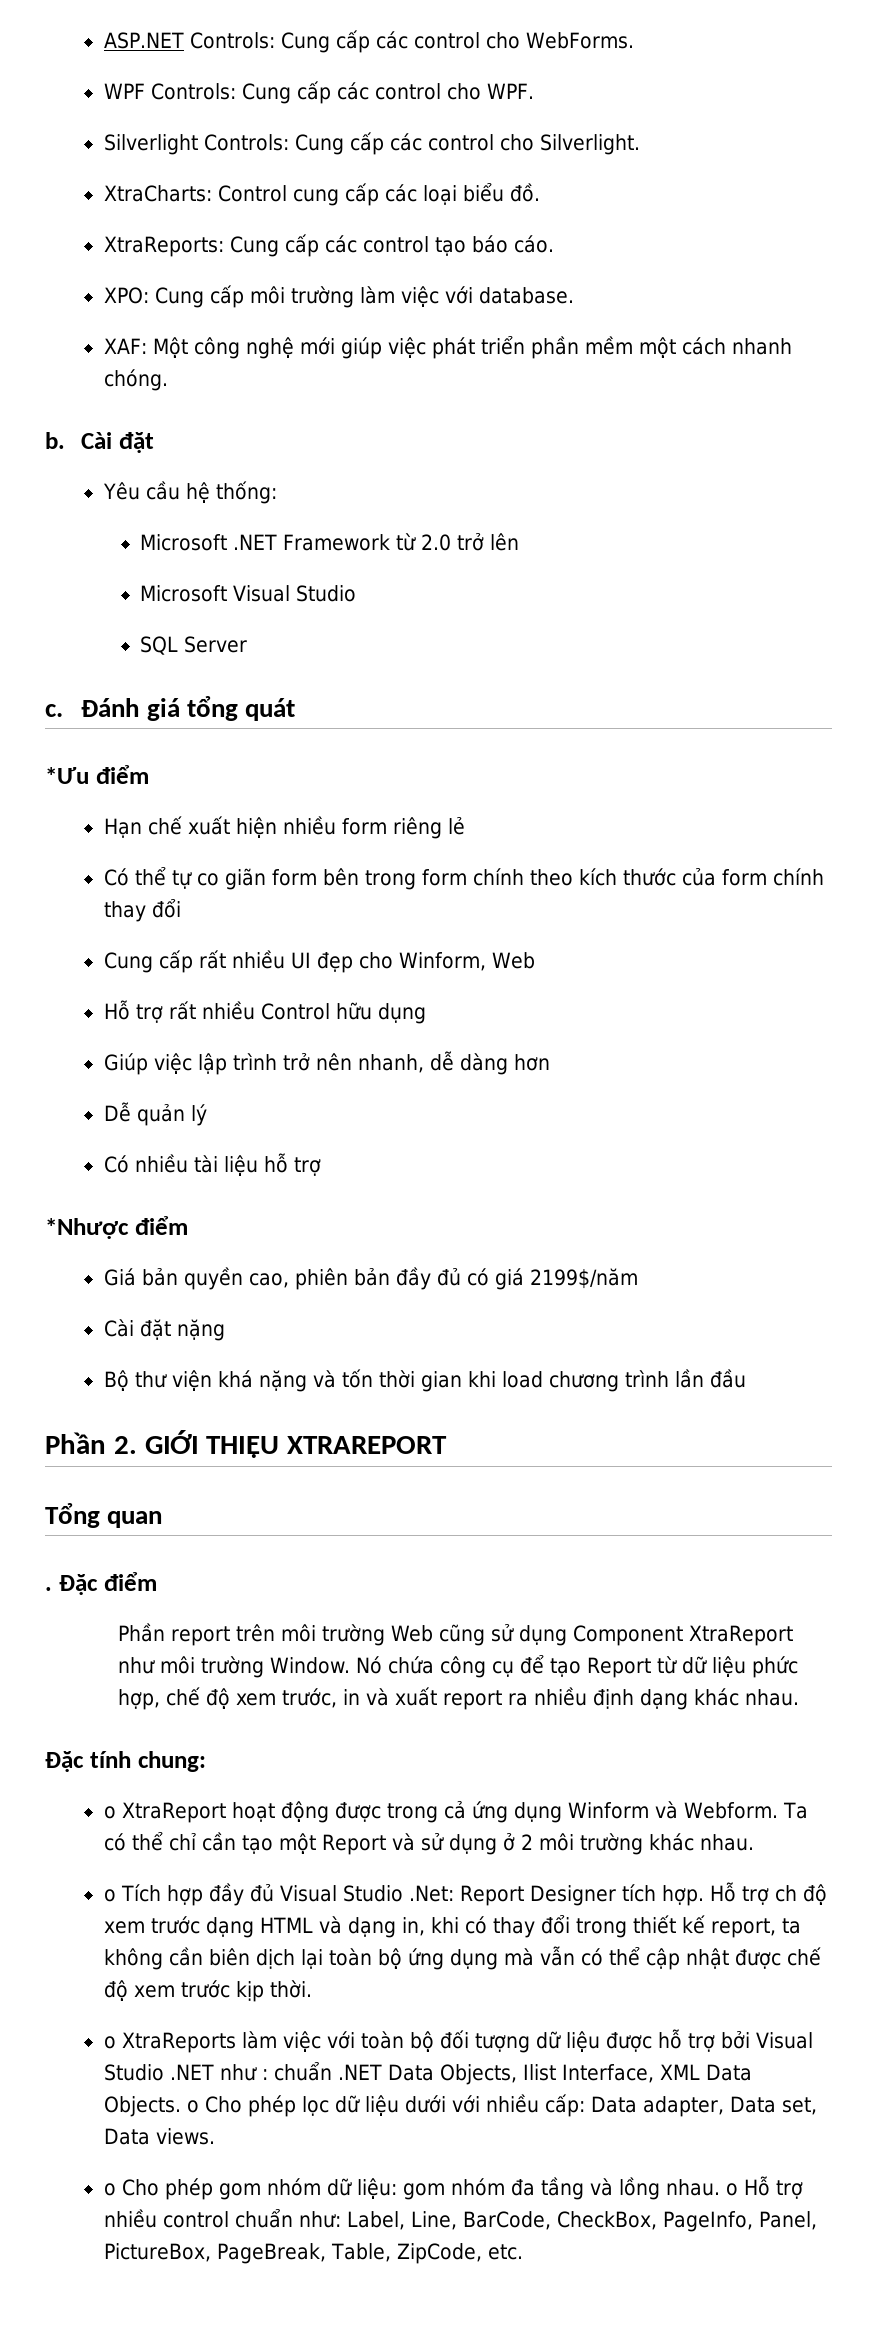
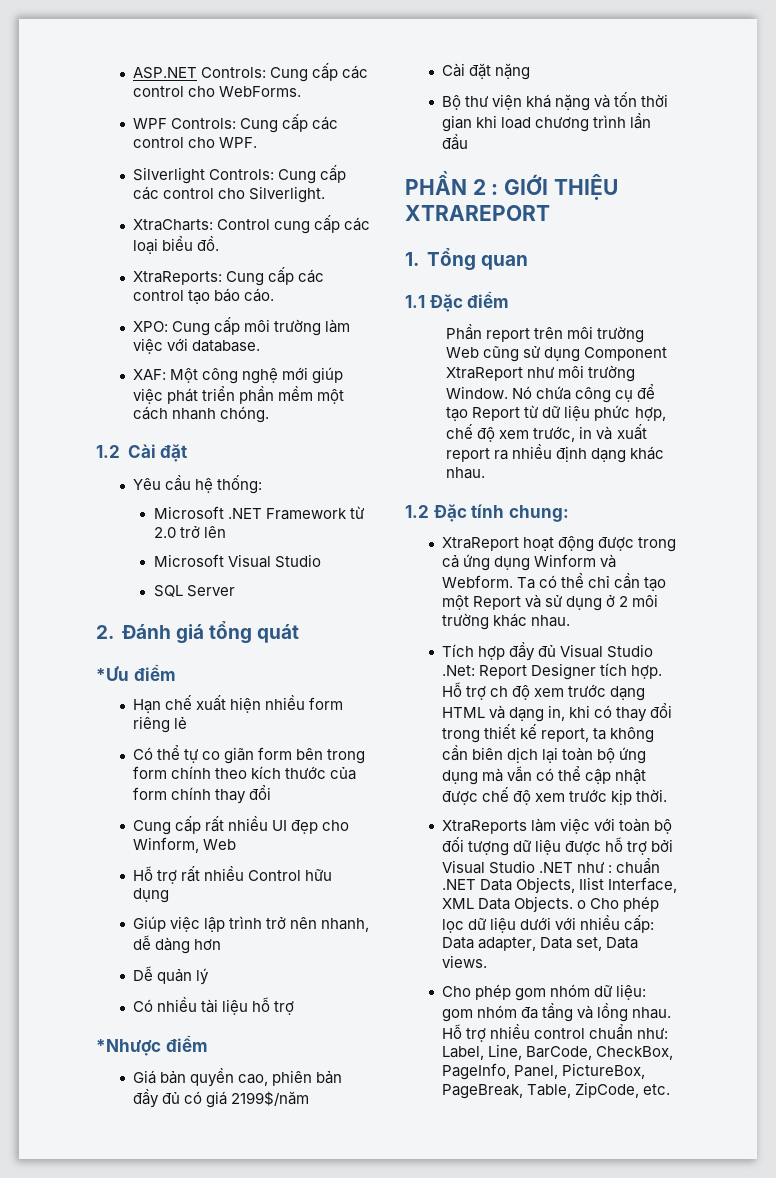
[45,432,65,449] b. -> [96,445,120,458] 1.2
[45,704,63,717] c. -> [96,625,114,639] 2.
[45,1432,137,1454] Phần 2. -> [405,171,499,195] PHẦN 2 :
(448, 1445) none -> [405,252,419,266] 1.
[45,1587,52,1591] . -> [405,295,425,308] 1.1
(800, 1697) none -> [405,505,429,518] 1.2
[103,1806,116,1819] o -> (569, 513) none
[103,1889,116,1902] o -> (571, 621) none
[103,2036,116,2049] o -> (668, 795) none
[103,2183,116,2196] o -> (488, 961) none
[725,2183,738,2196] o -> (672, 1013) none

